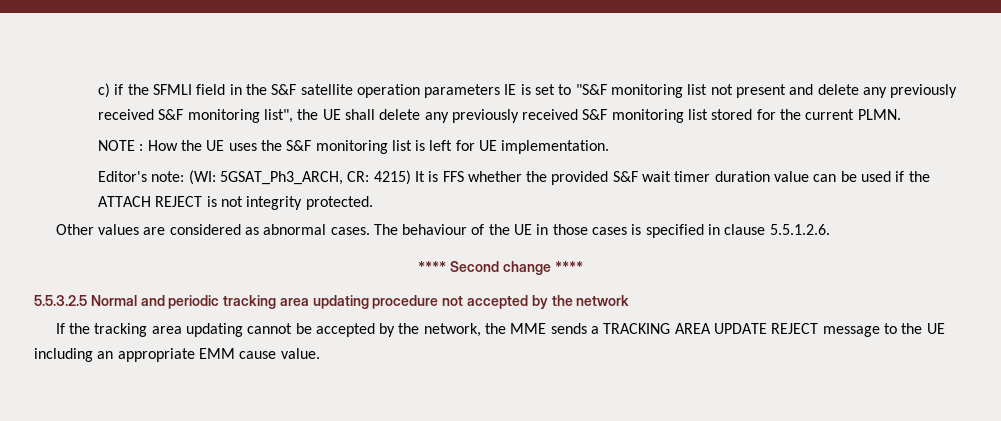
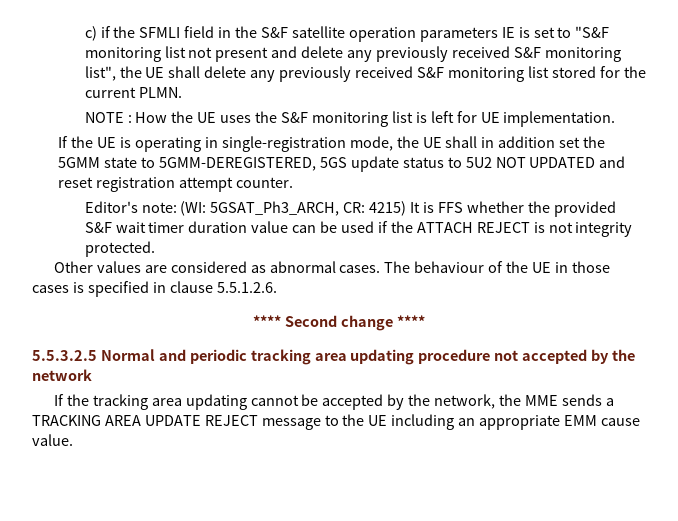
(610, 147) none -> [58,136,606,152] [58,156,626,172] [58,177,294,192] // If the UE is operating in single-registration mode, the UE shall in addition set the 5GMM state to 5GMM-DEREGISTERED, 5GS update status to 5U2 NOT UPDATED and reset registration attempt counter.

